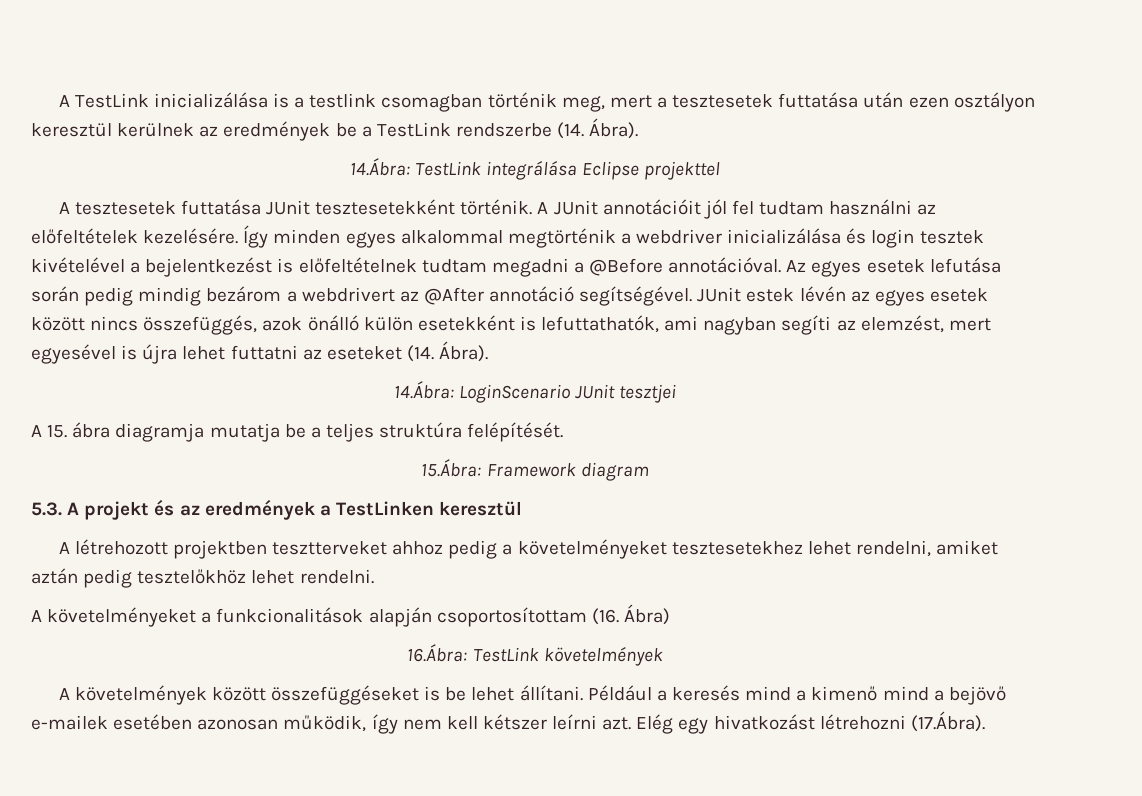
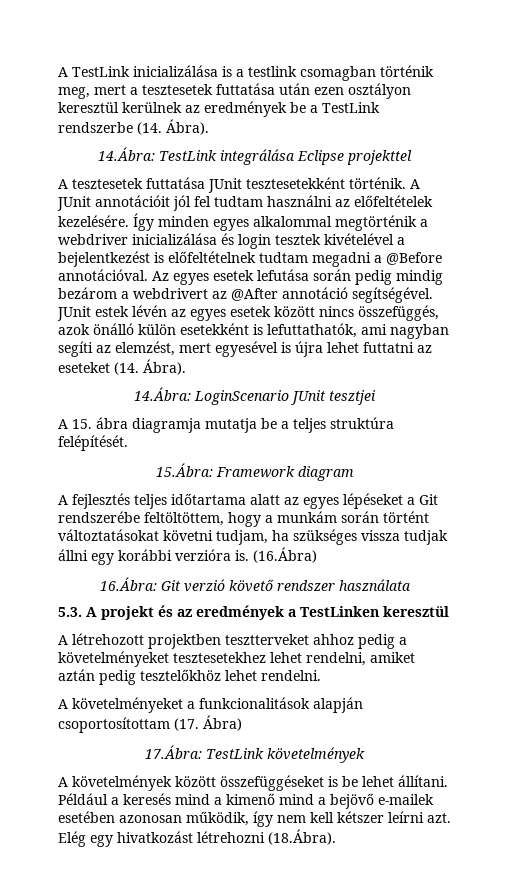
(649, 471) none -> [58,493,438,509] [58,511,429,527] [58,529,448,545] [58,547,317,565] [99,577,411,592] // A fejlesztés teljes időtartama alatt az egyes lépéseket a Git rendszerébe feltöltöttem, hogy a munkám során történt változtatásokat követni tudjam, ha szükséges vissza tudjak állni egy korábbi verzióra is. (16.Ábra) // 16.Ábra: Git verzió követő rendszer használata
[591,608,619,625] (16. -> [174,718,199,731] (17.
[407,644,468,662] 16.Ábra: -> [145,745,202,759] 17.Ábra:
[910,711,985,732] (17.Ábra). -> [268,829,336,845] (18.Ábra).

